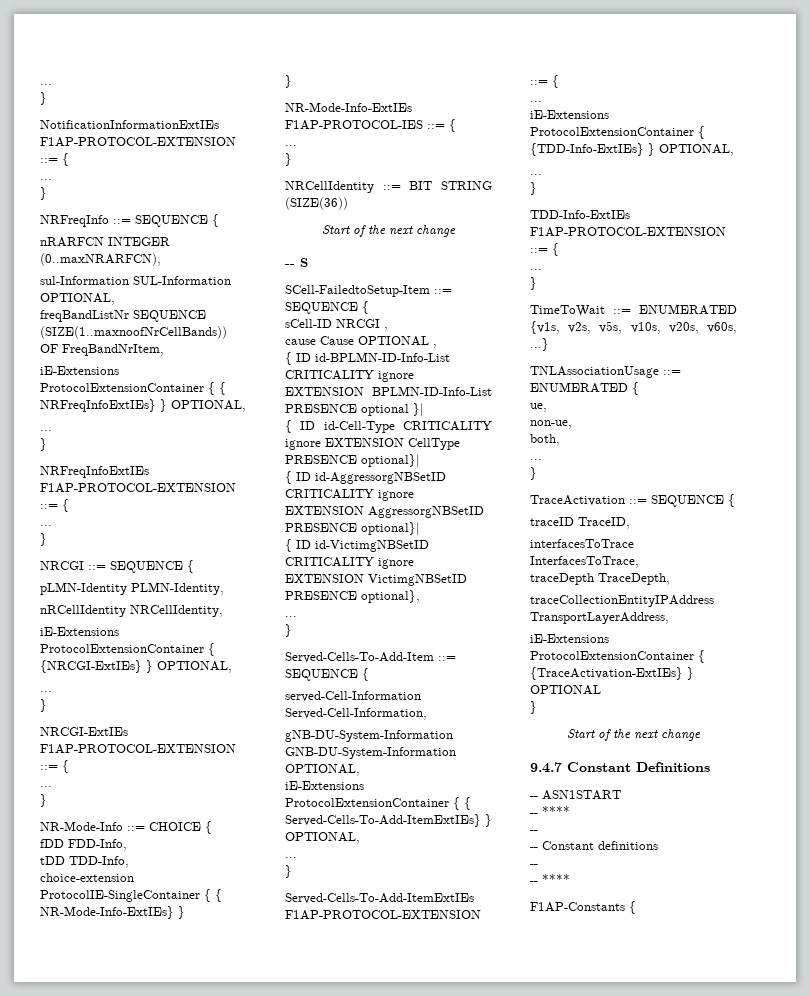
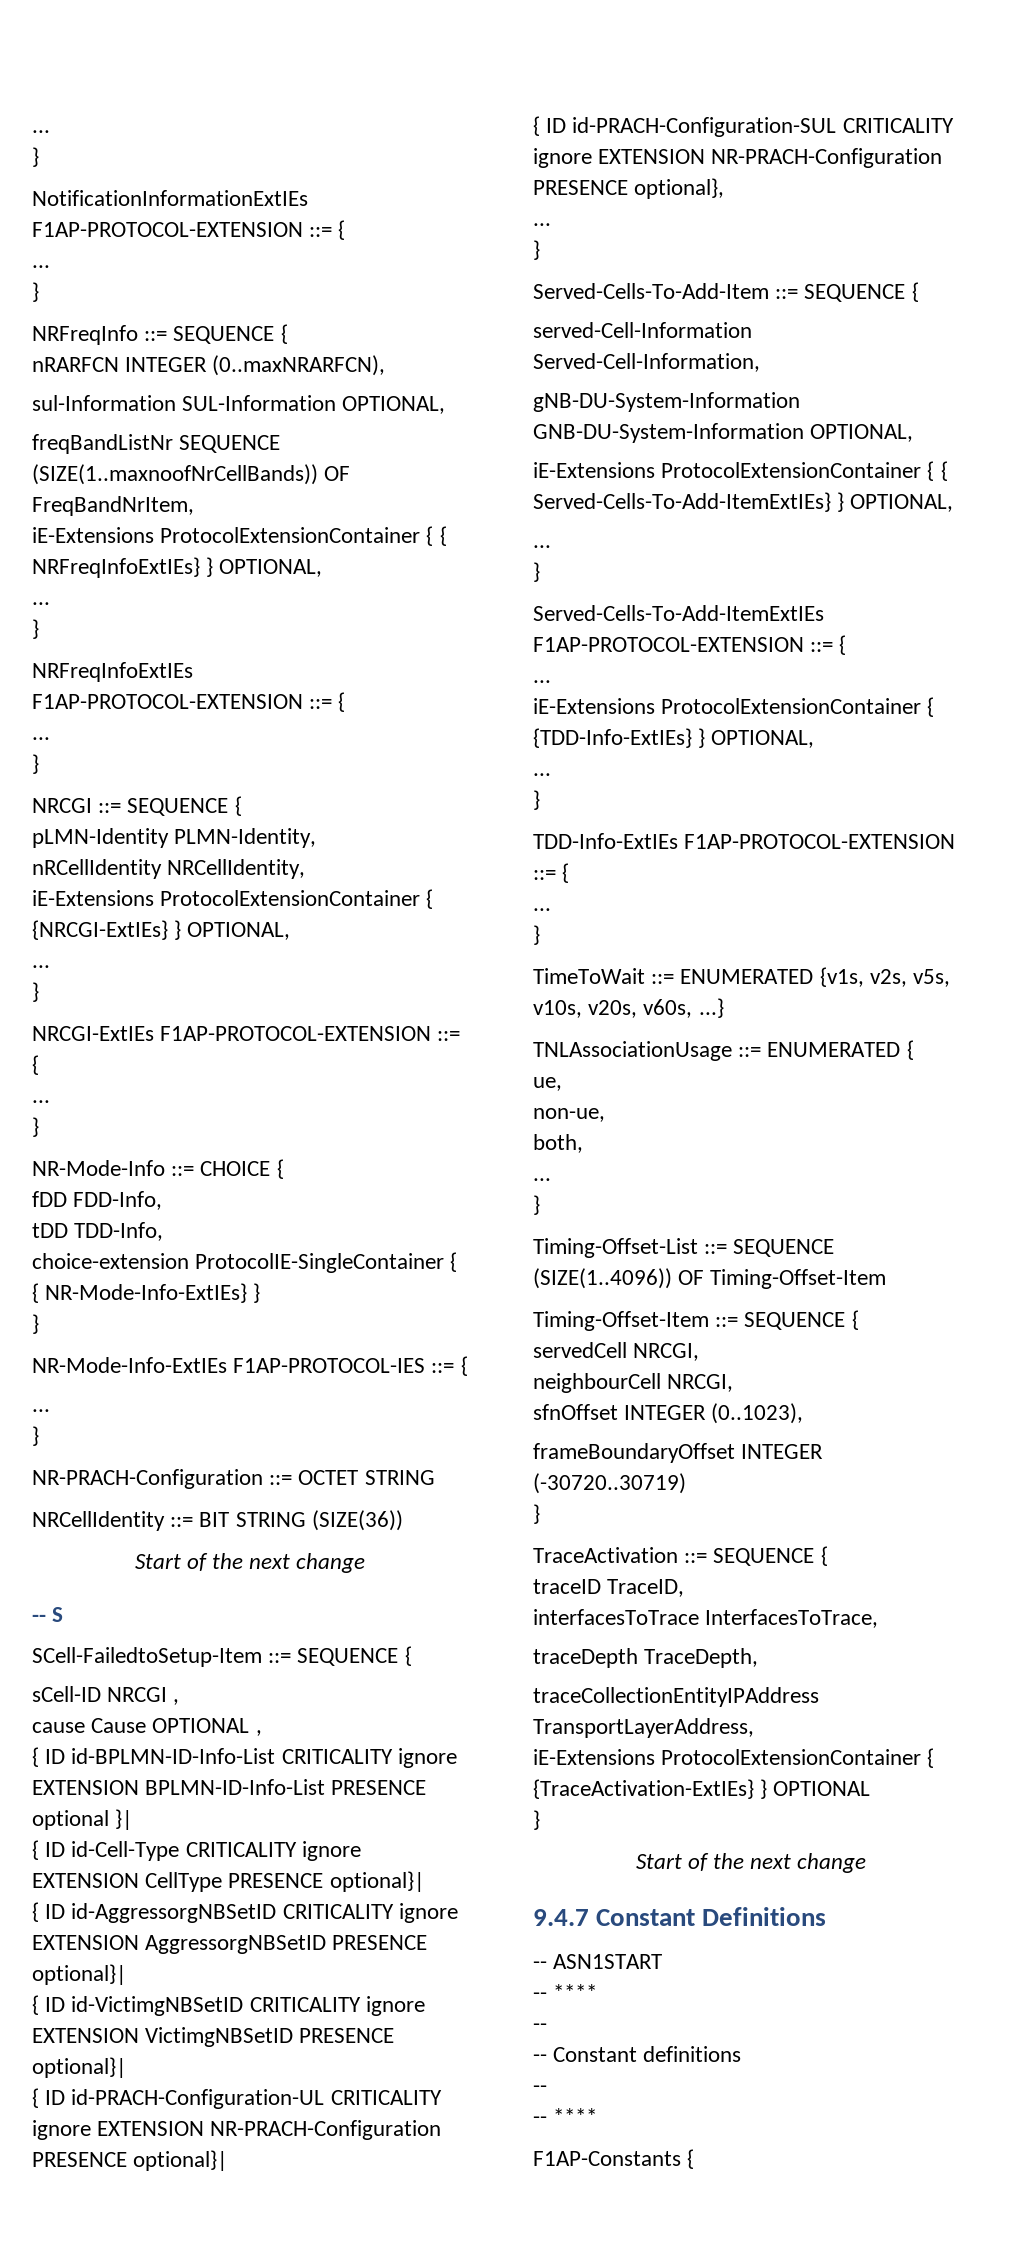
(292, 159) none -> [32,1469,435,1489] // NR-PRACH-Configuration ::= OCTET STRING
(357, 595) none -> [32,2057,127,2078] [32,2088,442,2109] [32,2120,442,2140] [32,2150,229,2171] [533,116,954,137] [533,148,943,168] [533,180,628,195] optional}| // { ID id-PRACH-Configuration-UL CRITICALITY ignore EXTENSION NR-PRACH-Configuration PRESENCE optional}| // { ID id-PRACH-Configuration-SUL CRITICALITY ignore EXTENSION NR-PRACH-Configuration PRESENCE
(537, 473) none -> [533,1238,835,1258] [533,1268,887,1289] [533,1310,859,1331] [533,1342,700,1361] [533,1373,734,1393] [533,1403,804,1424] [533,1443,824,1463] [533,1473,686,1494] [533,1504,540,1524] // Timing-Offset-List ::= SEQUENCE (SIZE(1..4096)) OF Timing-Offset-Item // Timing-Offset-Item ::= SEQUENCE { // servedCell NRCGI, // neighbourCell NRCGI, // sfnOffset INTEGER (0..1023), // frameBoundaryOffset INTEGER (-30720..30719) // }

